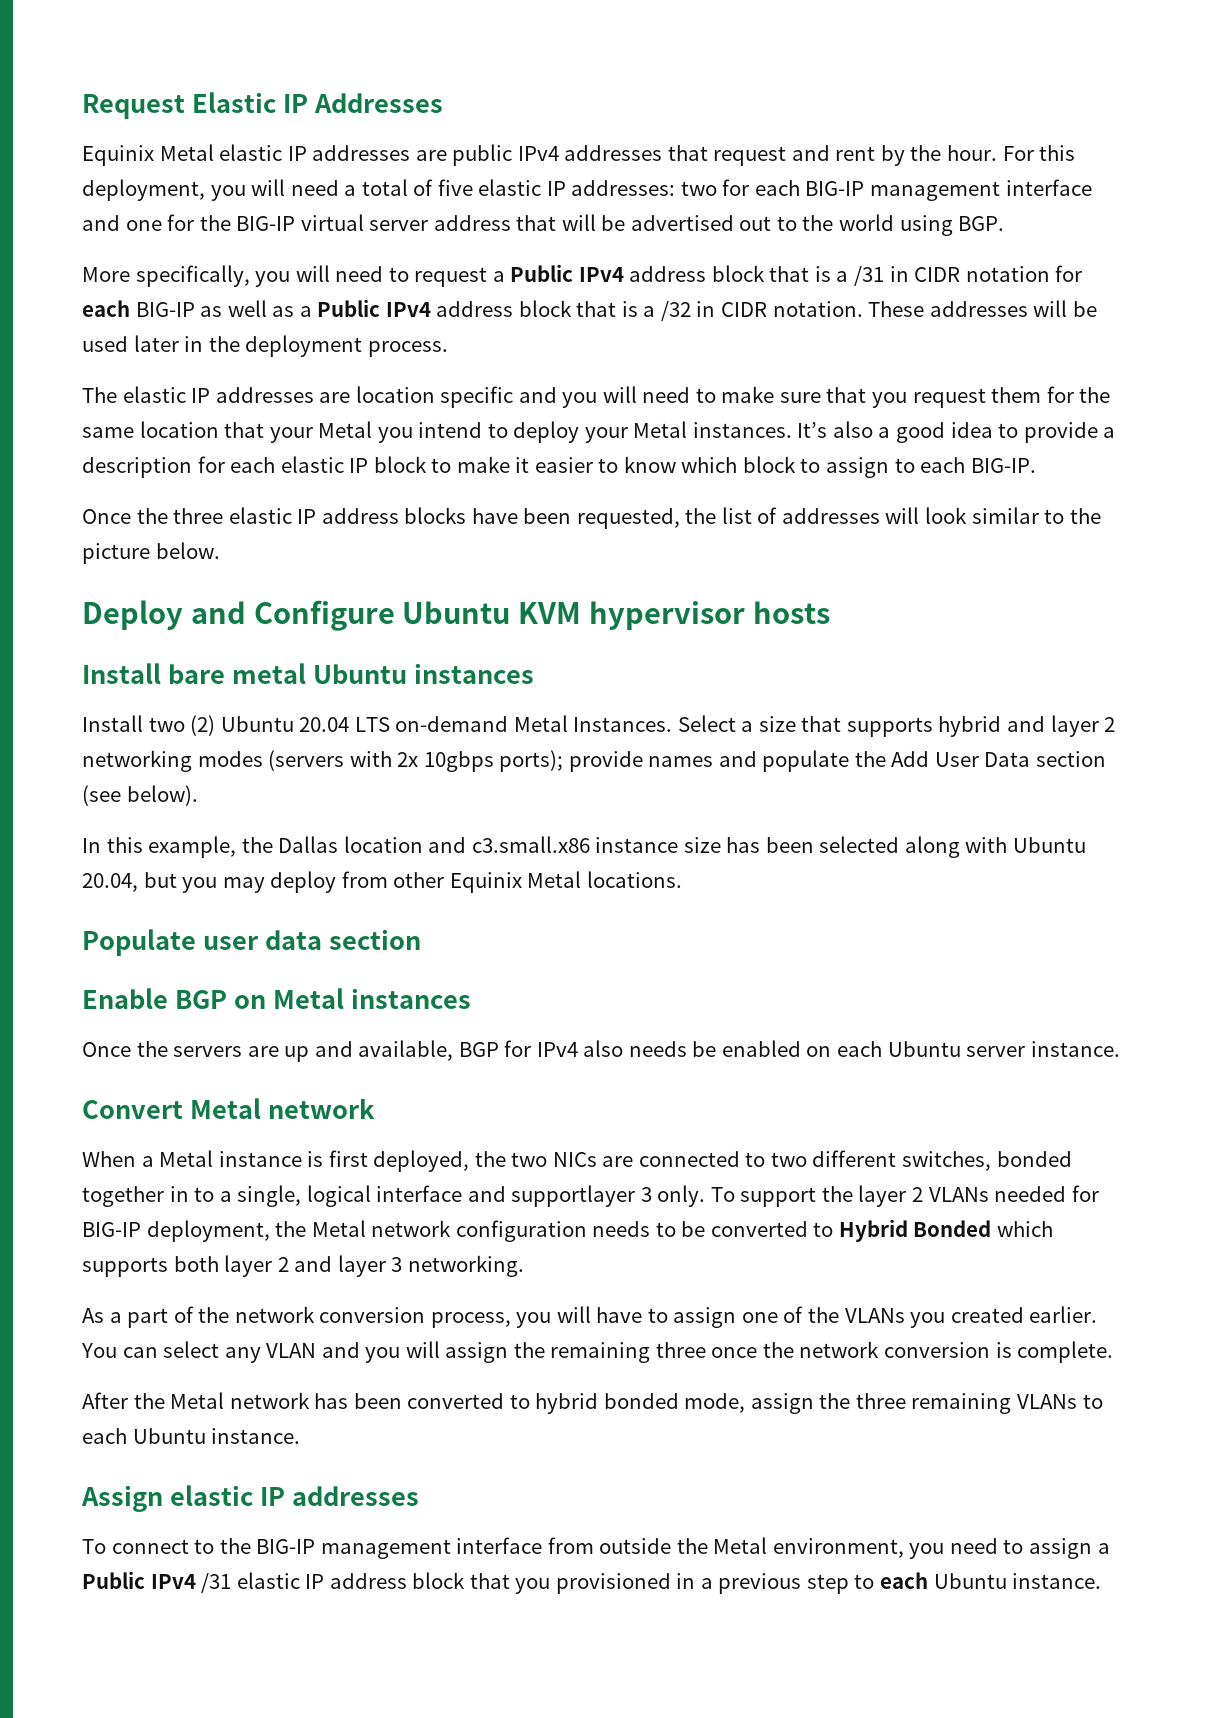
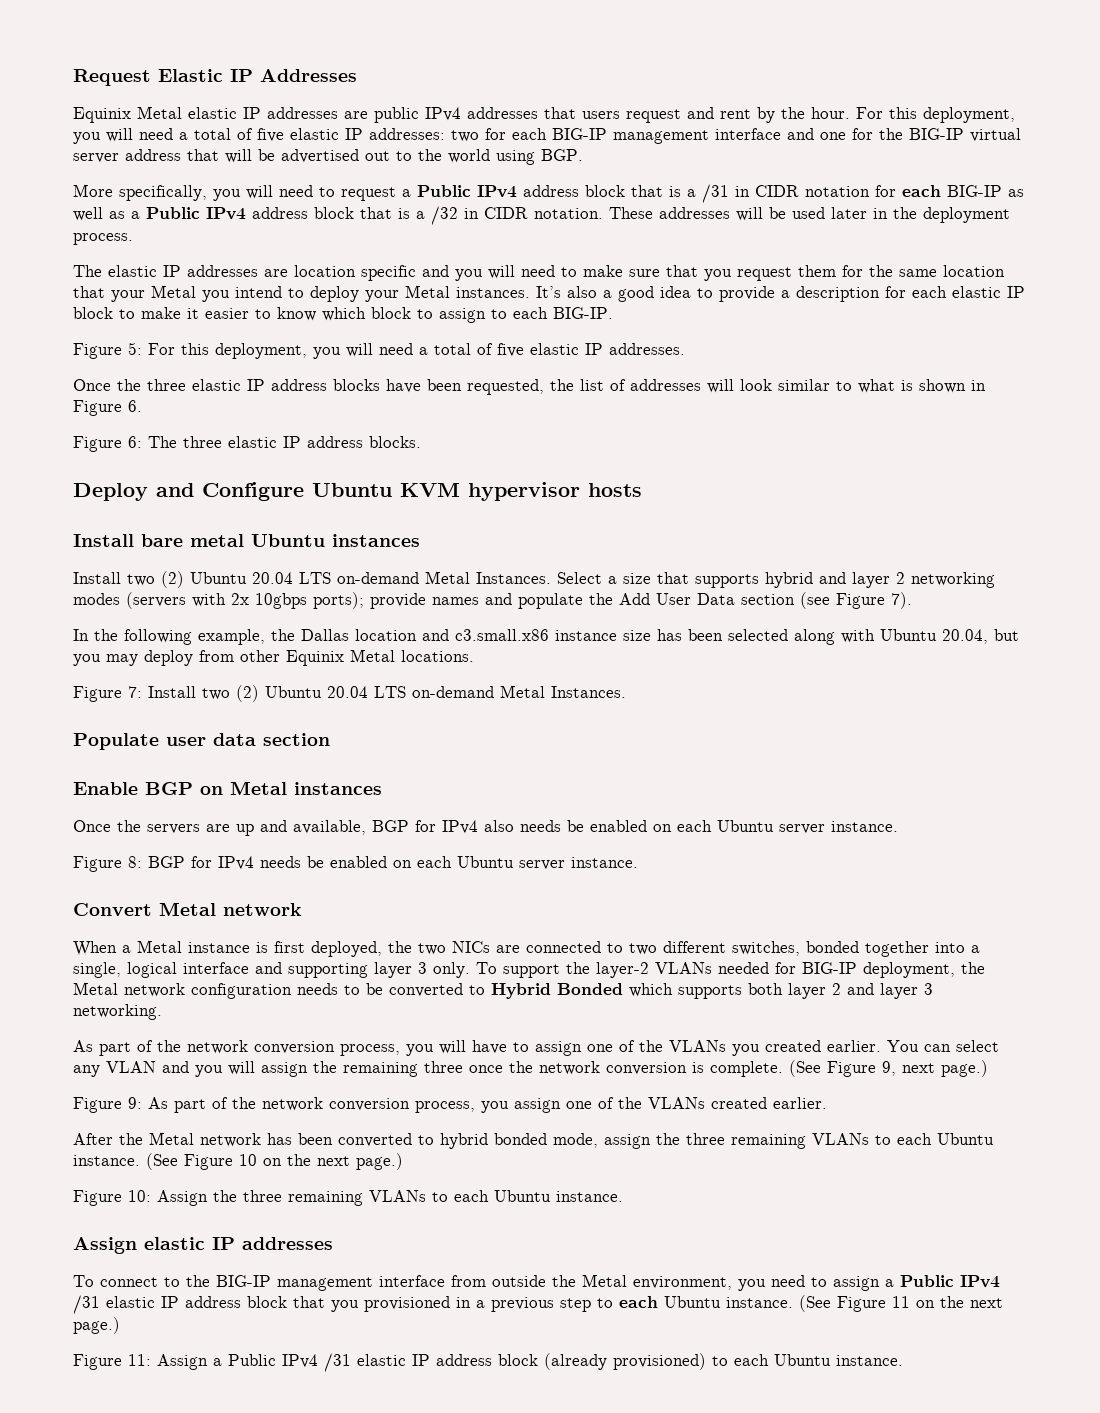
(708, 153) none -> [582,111,620,119] users
(1036, 465) none -> [73,342,685,359] // Figure 5: For this deployment, you will need a total of five elastic IP addresses.
[1069,508,1101,524] [82,542,220,564] the picture below. -> [858,379,986,393] [73,400,142,416] [73,436,421,452] what is shown in Figure 6. // Figure 6: The three elastic IP address blocks.
[126,785,198,806] below). -> [836,592,912,609] Figure 7).
[106,837,143,853] this -> [94,629,192,645] the following
(682, 879) none -> [73,685,626,702] // Figure 7: Install two (2) Ubuntu 20.04 LTS on-demand Metal Instances.
(1120, 1049) none -> [73,856,638,872] // Figure 8: BGP for IPv4 needs be enabled on each Ubuntu server instance.
[169,1186,215,1202] in to -> [935,942,965,953] into
[511,1185,636,1207] supportlayer -> [288,962,412,978] supporting layer
[858,1185,924,1207] layer 2 -> [596,962,649,978] layer-2
[109,1312,122,1323] a -> (93, 1046) none
(1114, 1352) none -> [789,1060,988,1077] [73,1097,827,1113] (See Figure 9, next page.) // Figure 9: As part of the network conversion process, you assign one of the VLANs created earlier.
(301, 1436) none -> [146,1153,403,1170] [73,1190,623,1206] (See Figure 10 on the next page.) // Figure 10: Assign the three remaining VLANs to each Ubuntu instance.
(1102, 1581) none -> [799,1295,1003,1312] [73,1317,120,1334] [73,1353,903,1372] (See Figure 11 on the next page.) // Figure 11: Assign a Public IPv4 /31 elastic IP address block (already provisioned) to each Ubuntu instance.

